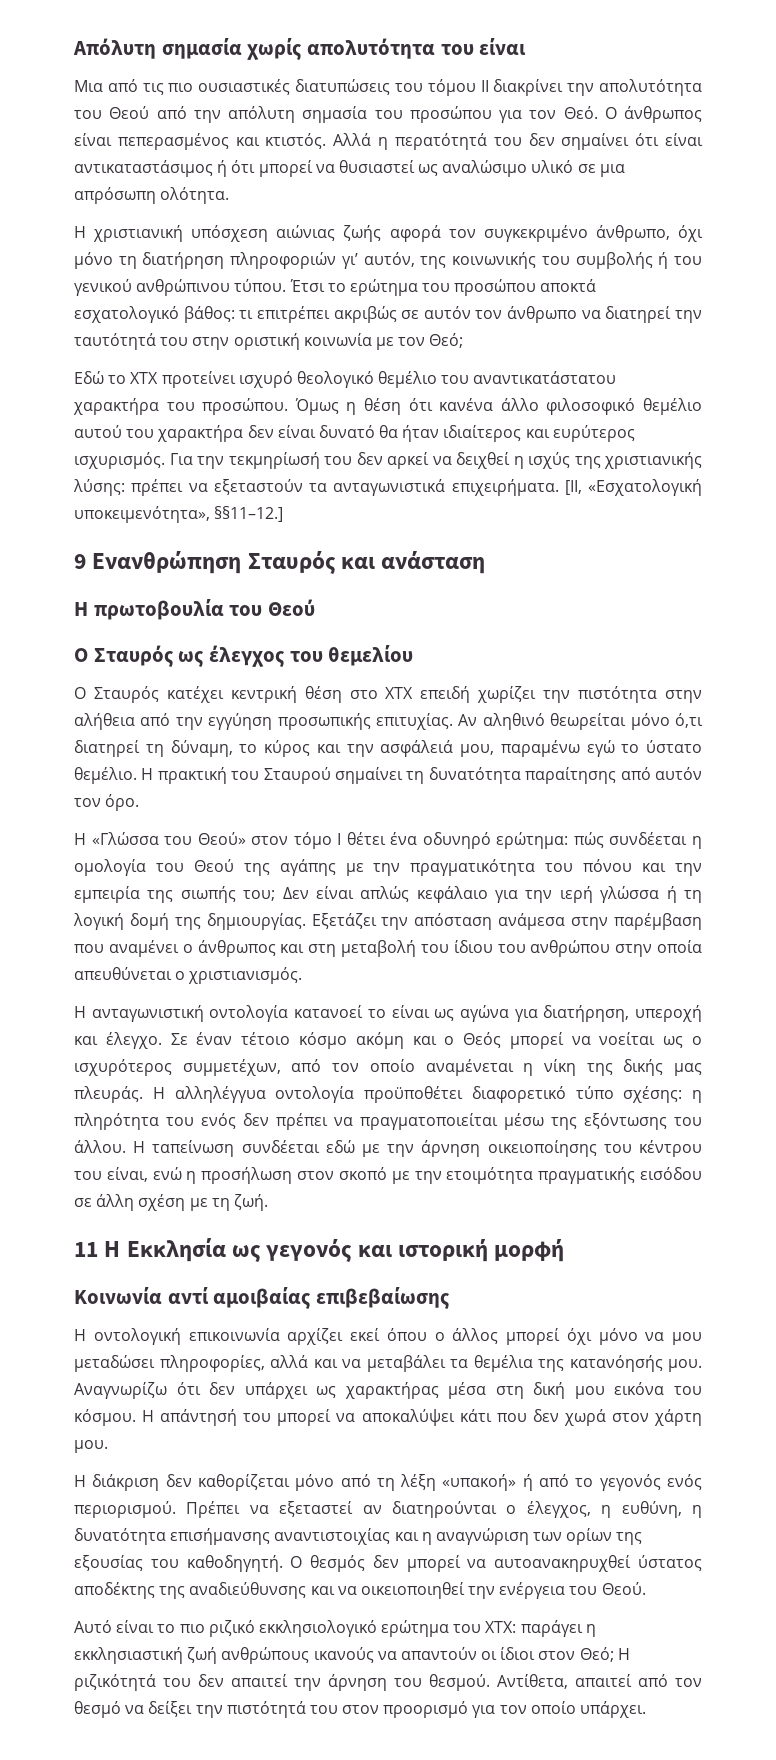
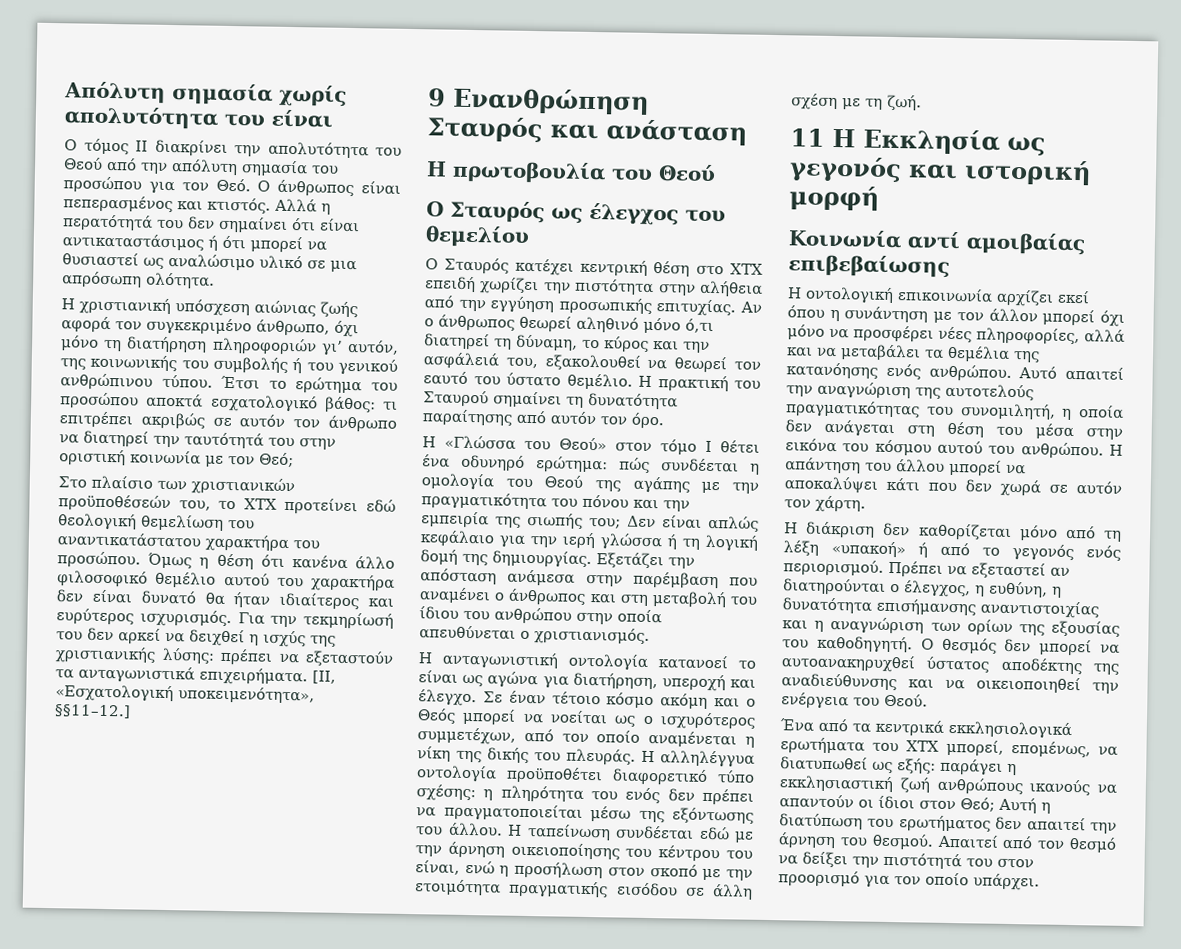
[74,79,476,96] Μια από τις πιο ουσιαστικές διατυπώσεις του τόμου -> [64,138,129,156] Ο τόμος
[74,371,438,388] Εδώ το ΧΤΧ προτείνει ισχυρό θεολογικό θεμέλιο -> [58,475,295,496] [58,494,396,516] [58,513,224,531] Στο πλαίσιο των χριστιανικών προϋποθέσεών του, το ΧΤΧ προτείνει εδώ θεολογική θεμελίωση
[482,713,627,730] αληθινό θεωρείται -> [424,314,639,333] ο άνθρωπος θεωρεί αληθινό
[460,740,640,757] μου, παραμένω εγώ το -> [505,354,761,374] [423,371,501,386] του, εξακολουθεί να θεωρεί τον εαυτό του
[674,1063,702,1076] μας -> [534,752,561,762] του
[434,1328,499,1344] ο άλλος -> [829,306,1038,323] η συνάντηση με τον άλλον
[672,1332,702,1345] [74,1355,155,1372] μου μεταδώσει -> [853,325,972,344] προσφέρει νέες
[569,1355,702,1372] [74,1382,702,1399] [74,1409,272,1426] κατανόησής μου. Αναγνωρίζω ότι δεν υπάρχει ως χαρακτήρας μέσα στη δική μου εικόνα του κόσμου. Η απάντησή του -> [786,362,1124,382] [786,381,1034,402] [785,400,1124,420] [785,419,1123,440] [785,438,1123,460] [785,457,945,474] κατανόησης ενός ανθρώπου. Αυτό απαιτεί την αναγνώριση της αυτοτελούς πραγματικότητας του συνομιλητή, η οποία δεν ανάγεται στη θέση του μέσα στην εικόνα του κόσμου αυτού του ανθρώπου. Η απάντηση του άλλου
[611,1409,702,1426] [74,1440,108,1453] στον χάρτη μου. -> [1049,481,1122,495] [784,495,866,513] σε αυτόν τον χάρτη.
[74,1620,517,1637] Αυτό είναι το πιο ριζικό εκκλησιολογικό ερώτημα του ΧΤΧ: -> [780,718,1072,740] [780,737,1118,759] [780,756,936,775] Ένα από τα κεντρικά εκκλησιολογικά ερωτήματα του ΧΤΧ μπορεί, επομένως, να διατυπωθεί ως εξής:
[617,1648,630,1660] [74,1674,191,1691] Η ριζικότητά του -> [998,797,1051,814] [779,813,991,833] Αυτή η διατύπωση του ερωτήματος
[497,1674,632,1689] Αντίθετα, απαιτεί -> [936,834,999,849] Απαιτεί

